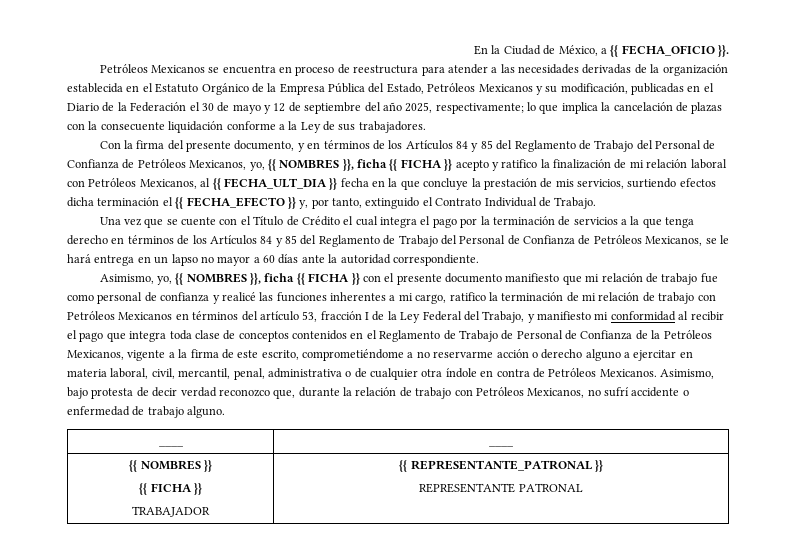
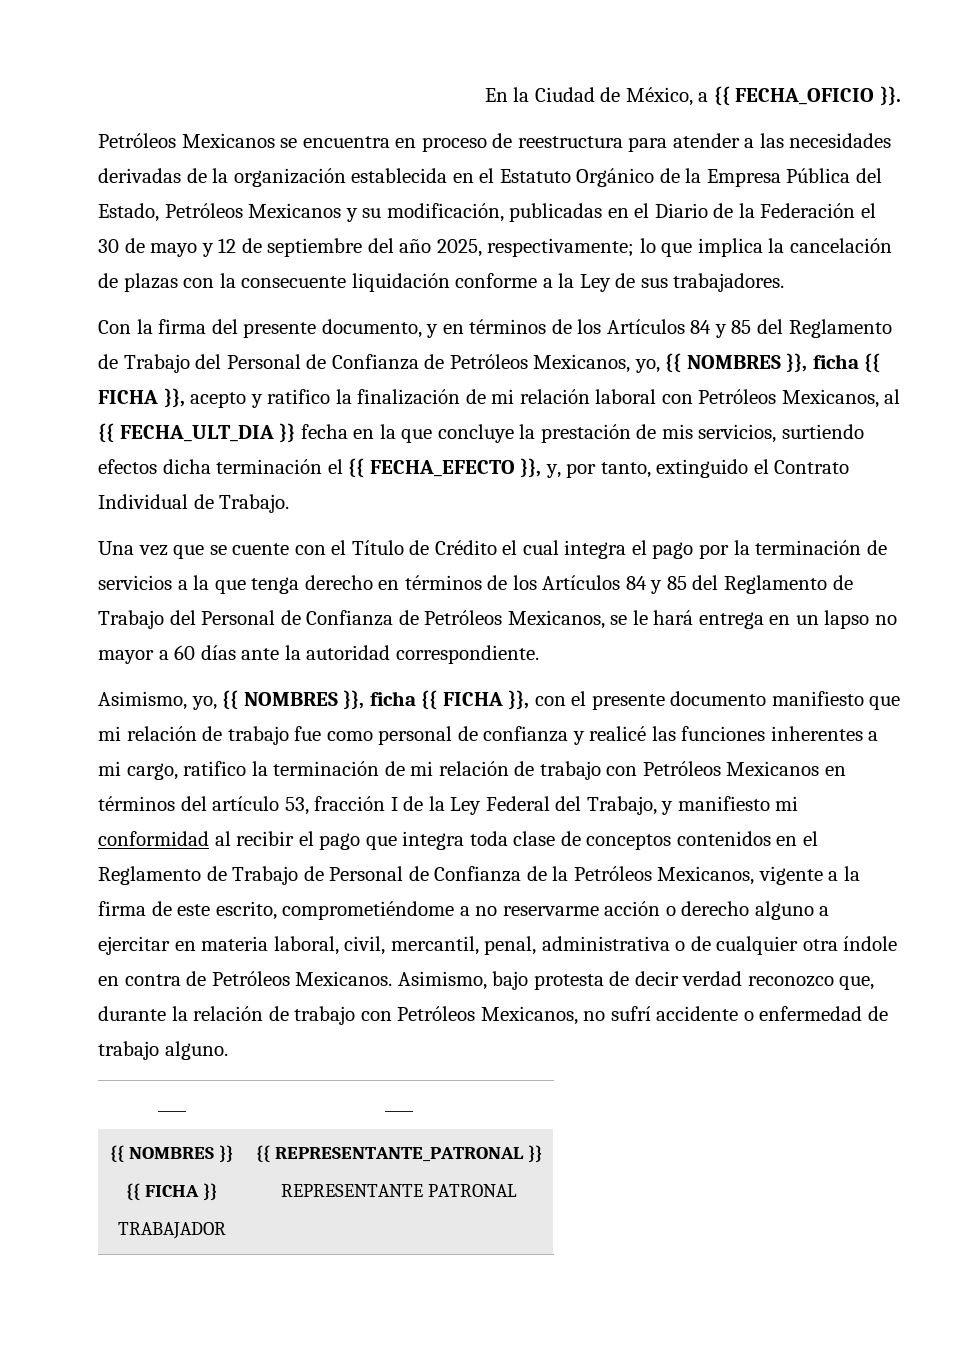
[444,159,453,171] }} -> [163,388,185,408] }},
[287,197,296,209] }} -> [520,458,542,478] }},
[351,273,360,285] }} -> [508,690,530,710] }},

